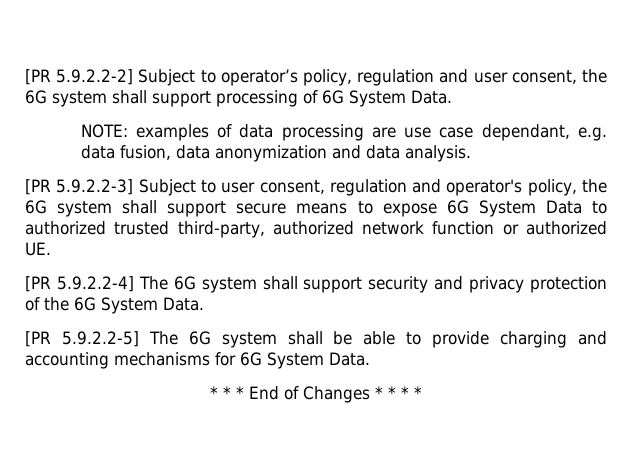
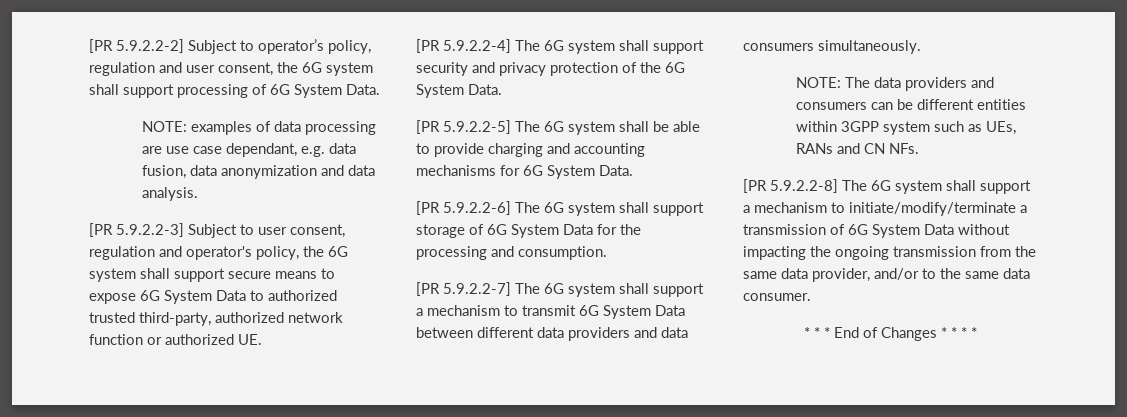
(370, 359) none -> [416,201,704,216] [416,224,641,238] [416,246,607,260] [416,282,704,297] [416,305,685,319] [416,327,688,341] [743,40,921,54] [796,77,995,91] [796,99,1027,110] [796,121,1017,135] [796,143,920,154] [743,179,1031,194] [743,202,1027,216] [743,224,1010,238] [743,246,1036,260] [743,268,1030,282] [743,293,811,301] // [PR 5.9.2.2-6] The 6G system shall support storage of 6G System Data for the processing and consumption. // [PR 5.9.2.2-7] The 6G system shall support a mechanism to transmit 6G System Data between different data providers and data consumers simultaneously. // NOTE: The data providers and consumers can be different entities within 3GPP system such as UEs, RANs and CN NFs. // [PR 5.9.2.2-8] The 6G system shall support a mechanism to initiate/modify/terminate a transmission of 6G System Data without impacting the ongoing transmission from the same data provider, and/or to the same data consumer.

